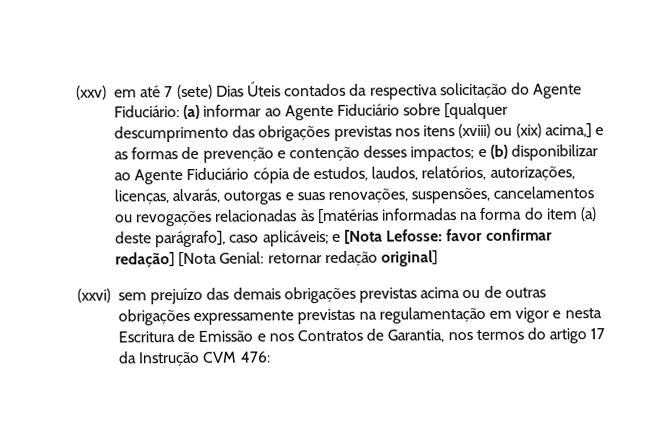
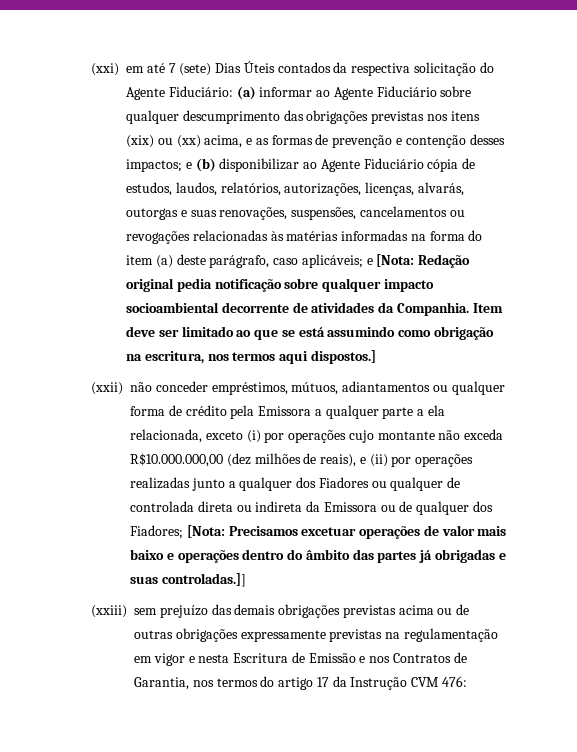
[76,85,108,100] (xxv) -> [90,63,119,76] (xxi)
[444,102,509,120] [qualquer -> [125,110,179,124] qualquer
[458,123,592,139] (xviii) ou (xix) acima,] -> [125,135,243,148] (xix) ou (xx) acima,
[316,208,379,225] [matérias -> [286,231,339,241] matérias
[155,230,227,248] parágrafo], -> [209,255,270,268] parágrafo,
[344,228,553,244] [115,250,439,268] [77,288,112,303] [Nota Lefosse: favor confirmar redação] [Nota Genial: retornar redação original] // (xxvi) -> [376,254,471,268] [125,278,434,292] [125,302,503,316] [125,326,494,340] [125,350,376,364] [90,381,505,395] [129,405,445,419] [129,429,504,443] [129,453,474,467] [129,477,461,491] [129,501,493,515] [129,525,507,539] [129,549,506,563] [129,573,246,587] [90,605,127,618] [Nota: Redação original pedia notificação sobre qualquer impacto socioambiental decorrente de atividades da Companhia. Item deve ser limitado ao que se está assumindo como obrigação na escritura, nos termos aqui dispostos.] // (xxii) não conceder empréstimos, mútuos, adiantamentos ou qualquer forma de crédito pela Emissora a qualquer parte a ela relacionada, exceto (i) por operações cujo montante não exceda R$10.000.000,00 (dez milhões de reais), e (ii) por operações realizadas junto a qualquer dos Fiadores ou qualquer de controlada direta ou indireta da Emissora ou de qualquer dos Fiadores; [Nota: Precisamos excetuar operações de valor mais baixo e operações dentro do âmbito das partes já obrigadas e suas controladas.]] // (xxiii)

